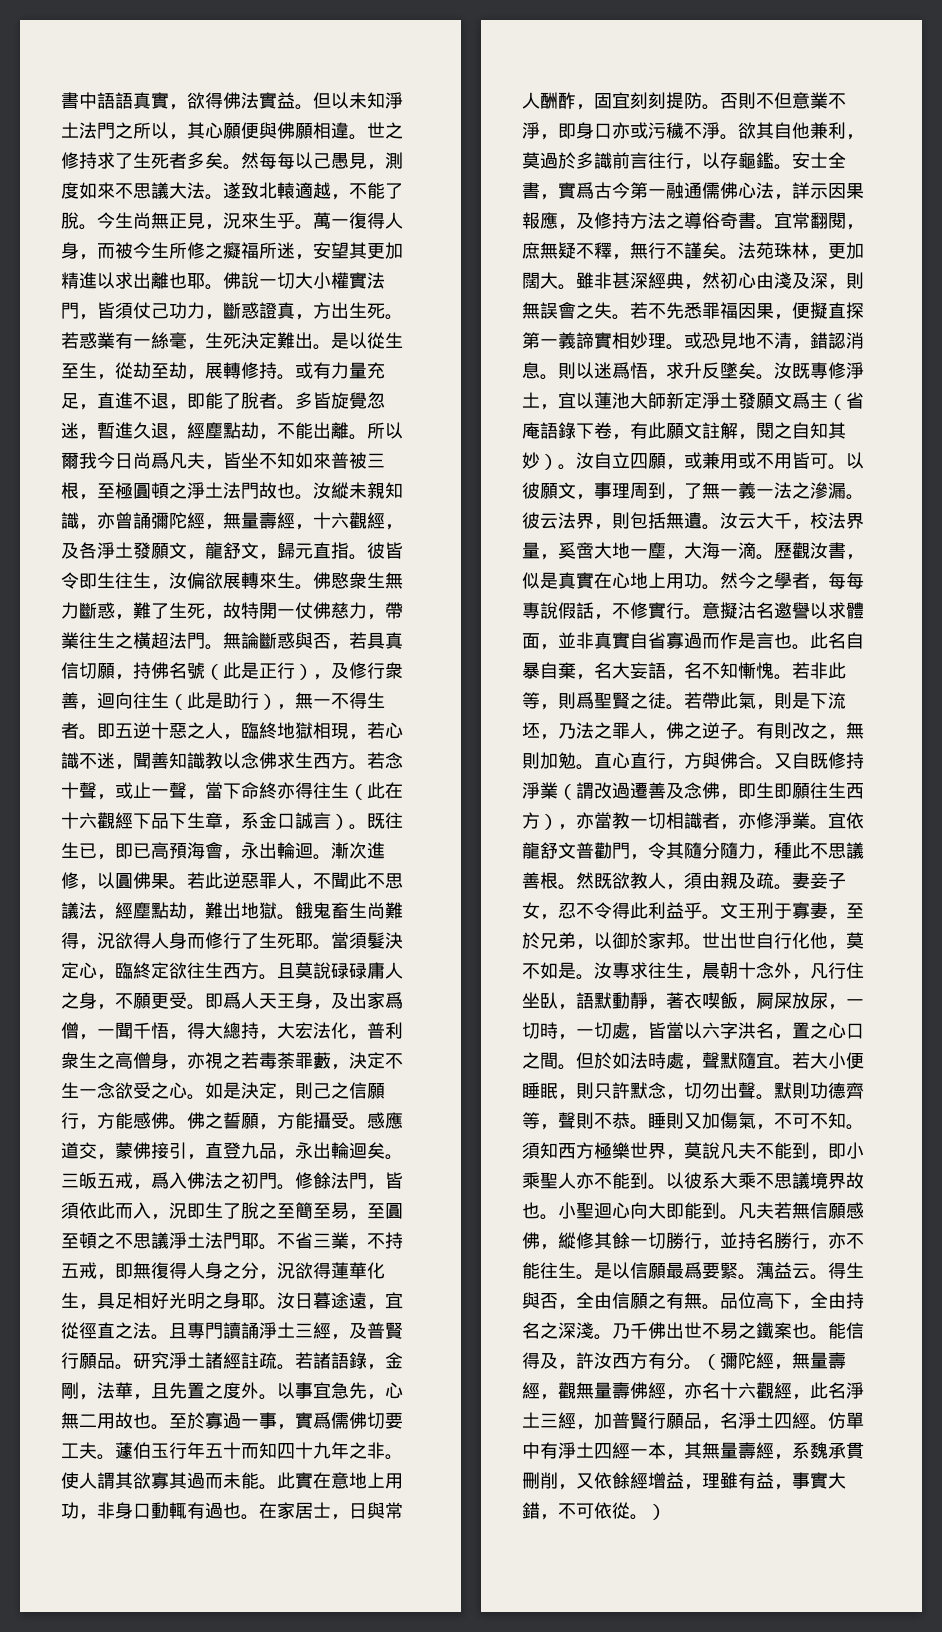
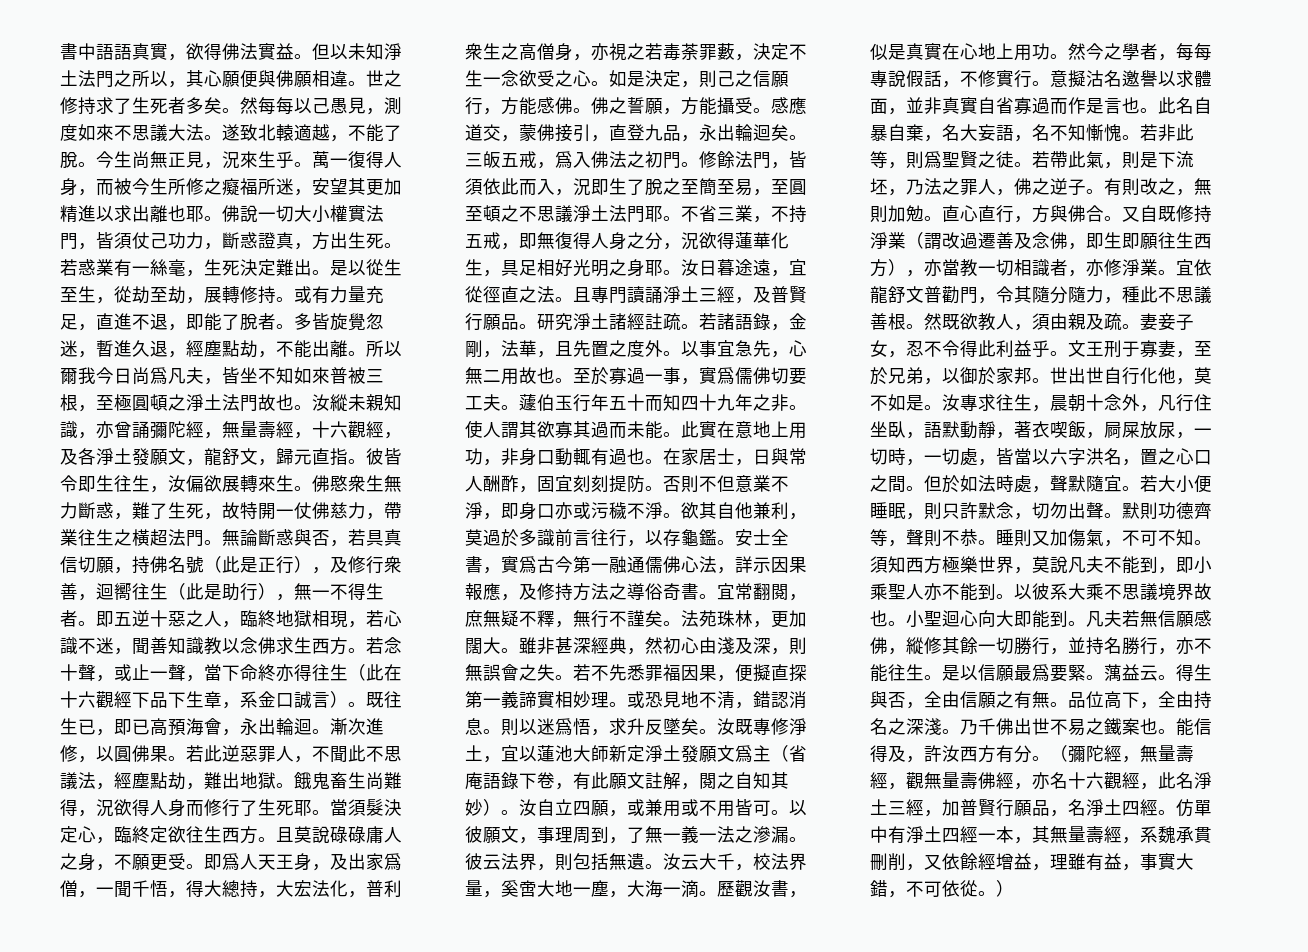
[115,692,133,709] 向 -> [114,583,132,601] 嚮

